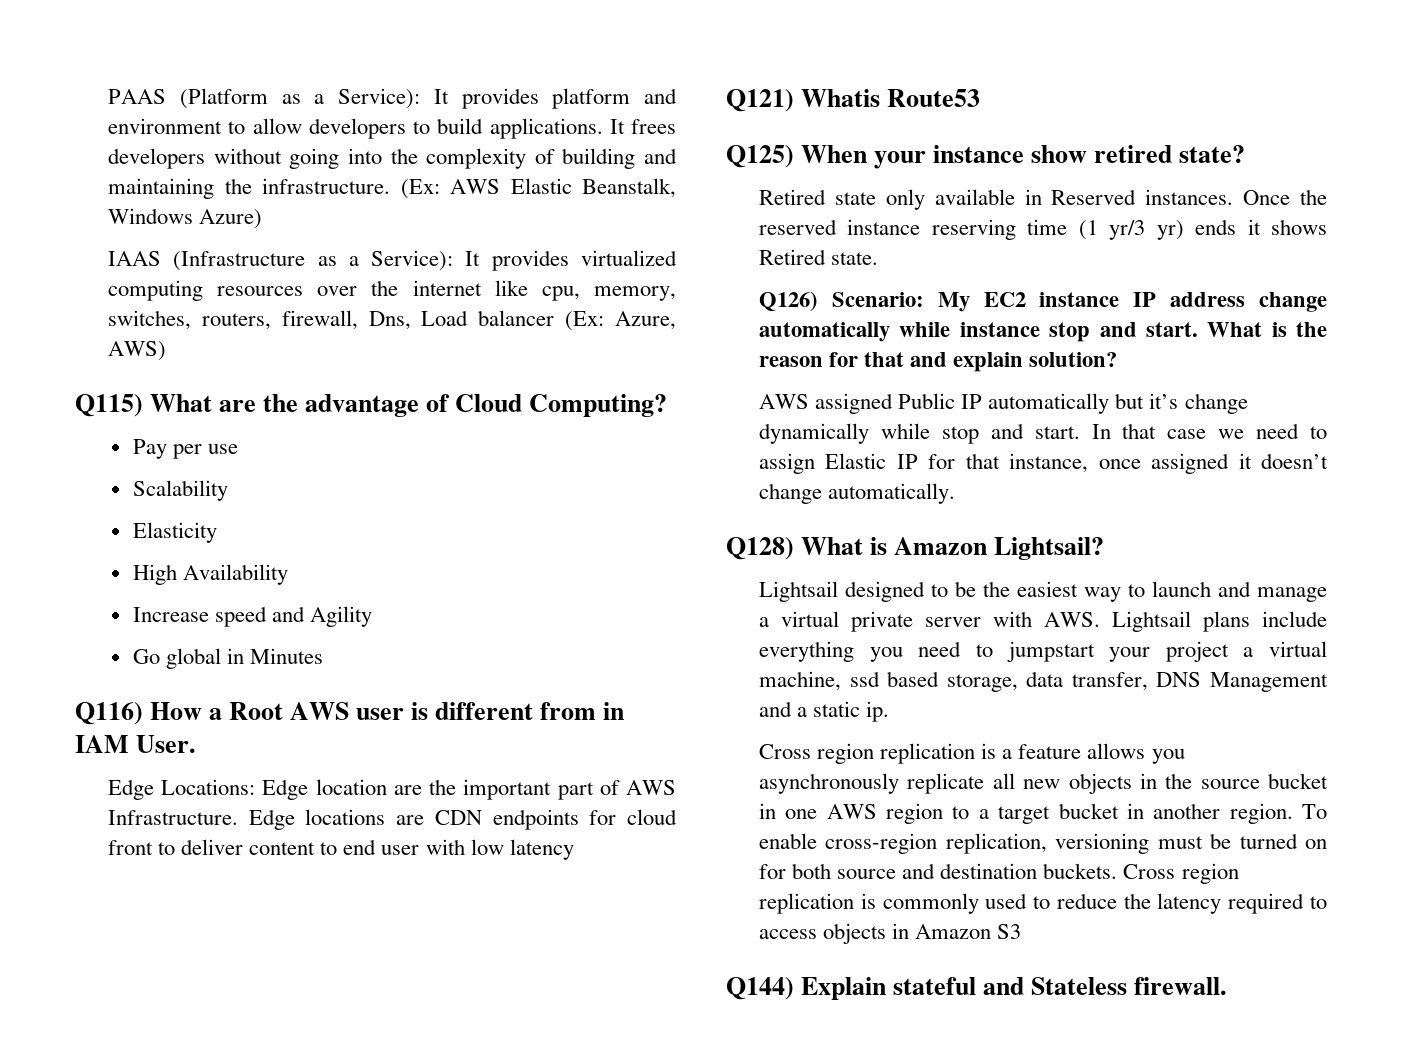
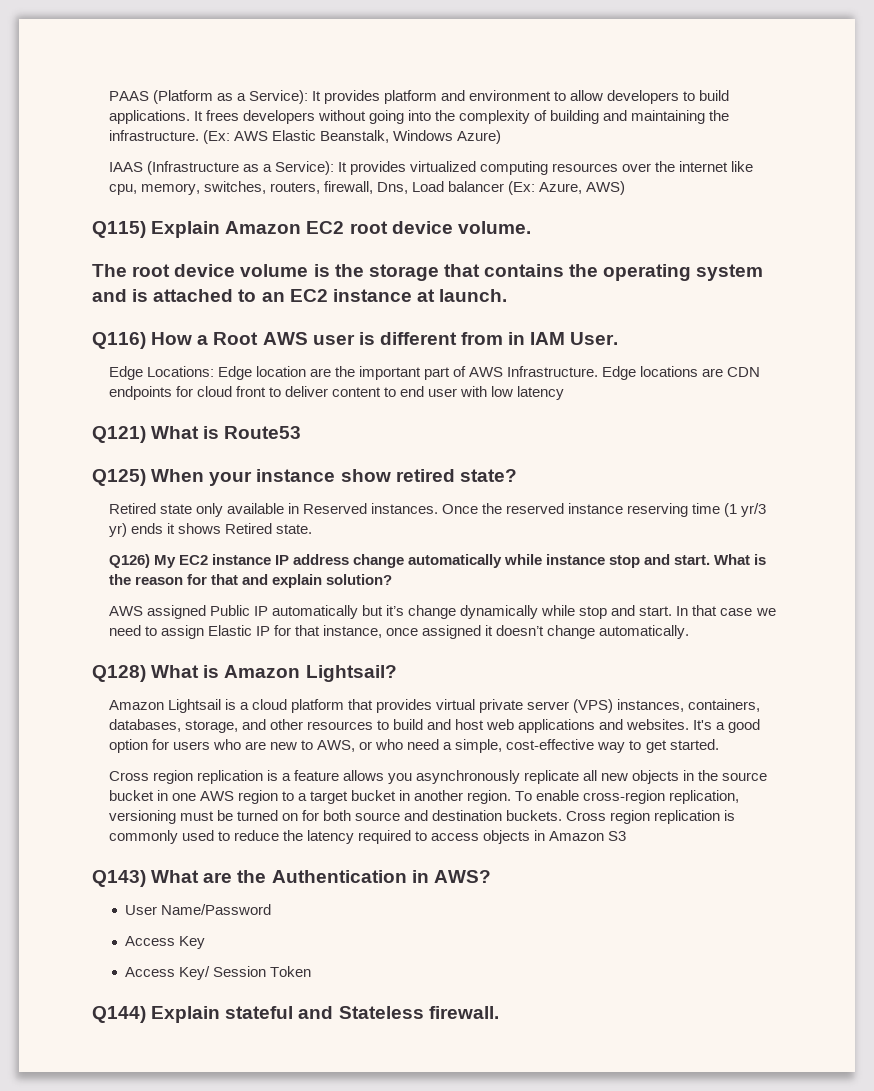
[150,394,668,417] [132,439,238,459] [132,480,228,501] [132,522,217,543] [132,564,288,585] [132,606,372,627] [132,648,323,669] What are the advantage of Cloud Computing? // Pay per use // Scalability // Elasticity // High Availability // Increase speed and Agility // Go global in Minutes -> [151,221,531,238] [92,264,764,281] [92,289,508,302] Explain Amazon EC2 root device volume. // The root device volume is the storage that contains the operating system and is attached to an EC2 instance at launch.
[801,89,881,107] Whatis -> [151,426,220,439] What is
[831,292,924,307] Scenario: -> (150, 561) none
[758,581,1327,602] [758,611,1327,632] [758,641,1327,662] [758,671,1328,692] [758,701,890,722] Lightsail designed to be the easiest way to launch and manage a virtual private server with AWS. Lightsail plans include everything you need to jumpstart your project a virtual machine, ssd based storage, data transfer, DNS Management and a static ip. -> [108,699,761,713] [108,719,761,733] [108,739,719,753] Amazon Lightsail is a cloud platform that provides virtual private server (VPS) instances, containers, databases, storage, and other resources to build and host web applications and websites. It's a good option for users who are new to AWS, or who need a simple, cost-effective way to get started.
(1022, 931) none -> [92,870,491,887] [125,904,272,915] [125,936,206,949] [125,966,312,980] // Q143) What are the Authentication in AWS? // User Name/Password // Access Key // Access Key/ Session Token

